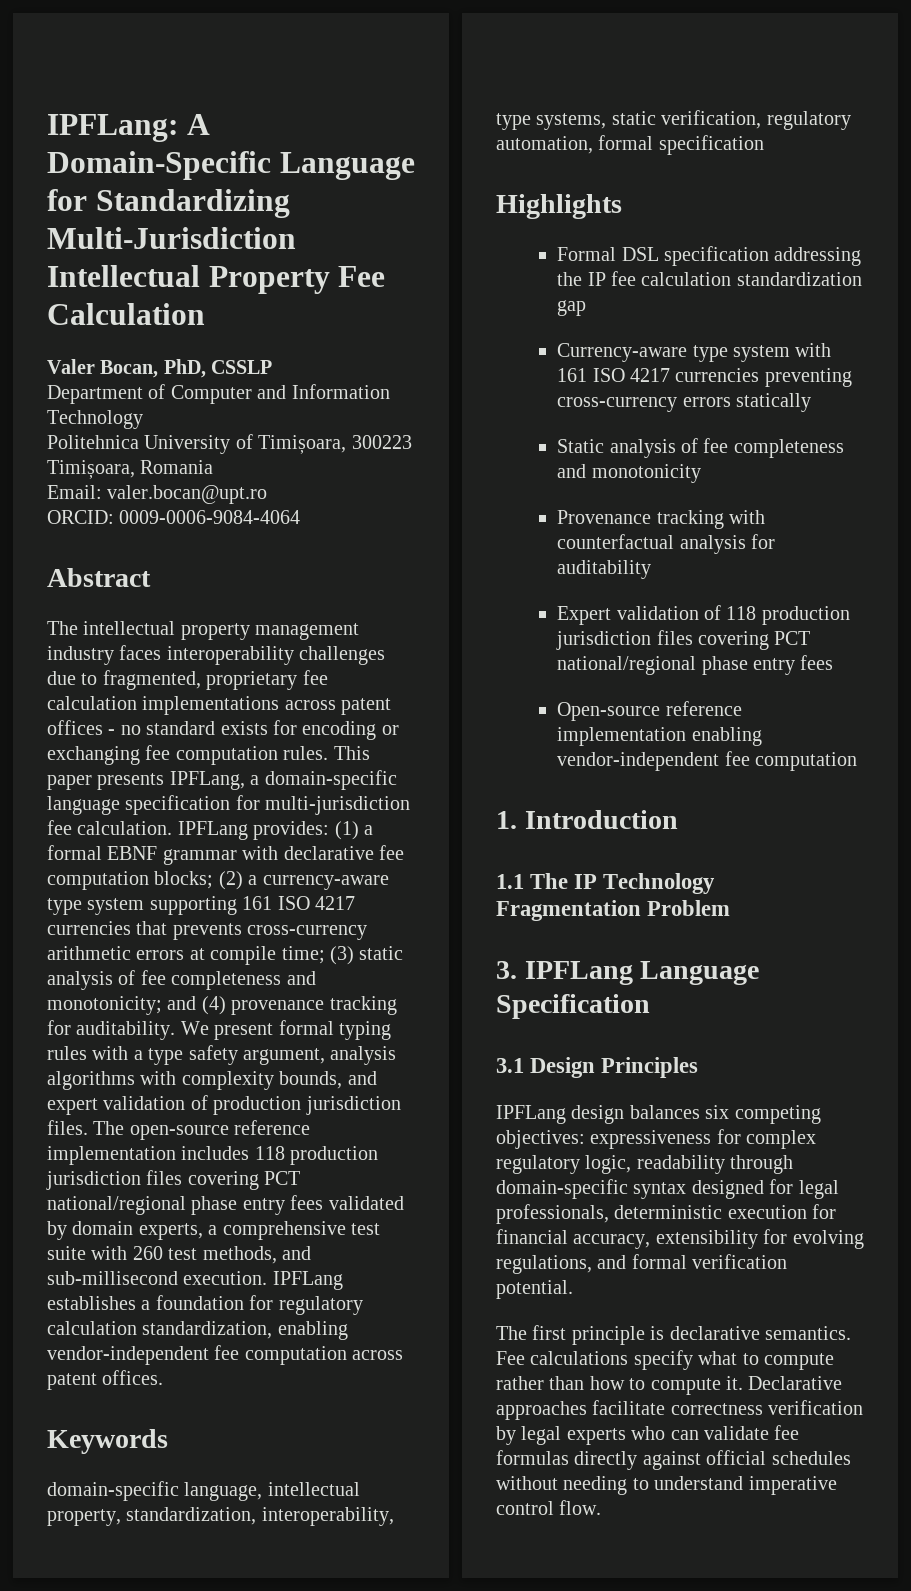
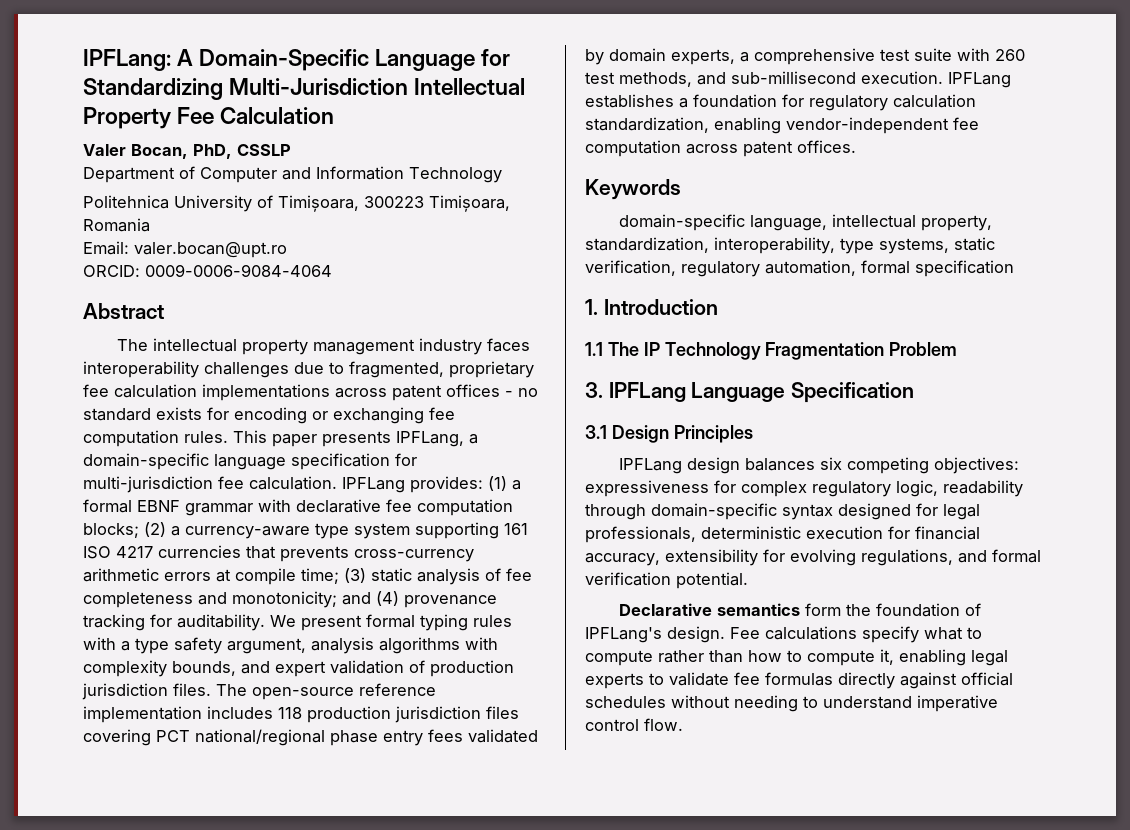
[496,194,622,219] [557,246,862,266] [557,271,862,286] [557,300,587,316] [557,343,832,362] [557,368,852,387] [557,393,812,412] [557,438,844,458] [557,464,701,483] [557,510,766,529] [557,534,776,554] [557,560,652,579] [557,605,850,625] [556,630,811,650] [557,655,834,675] [557,701,742,721] [557,727,762,746] [557,751,858,771] // Highlights // Formal DSL specification addressing the IP fee calculation standardization gap // Currency-aware type system with 161 ISO 4217 currencies preventing cross-currency errors statically // Static analysis of fee completeness and monotonicity // Provenance tracking with counterfactual analysis for auditability // Expert validation of 118 production jurisdiction files covering PCT national/regional phase entry fees // Open-source reference implementation enabling vendor-independent fee computation -> (1014, 268) none
[496,1325,851,1345] The first principle is declarative semantics. -> [618,603,981,617] [585,626,725,643] Declarative semantics form the foundation of IPFLang's design.
[726,1376,843,1390] [496,1400,864,1420] [496,1426,699,1445] it. Declarative approaches facilitate correctness verification by legal experts who can -> [880,649,1008,666] [585,673,664,689] it, enabling legal experts to

